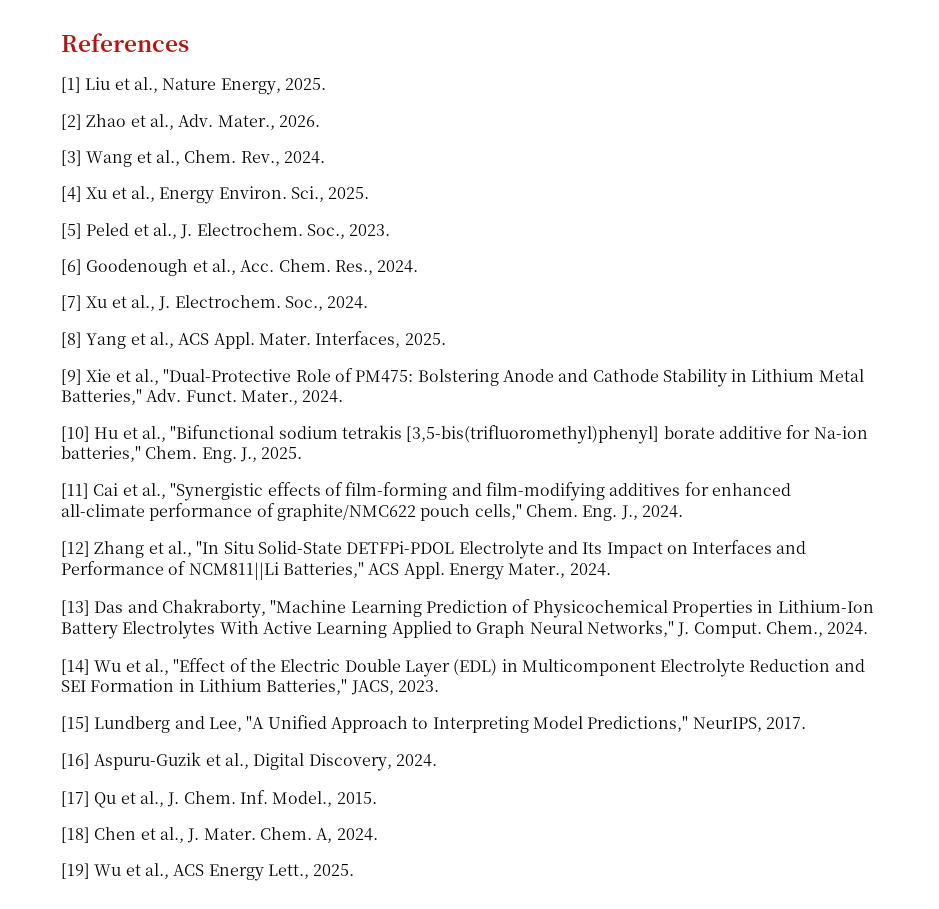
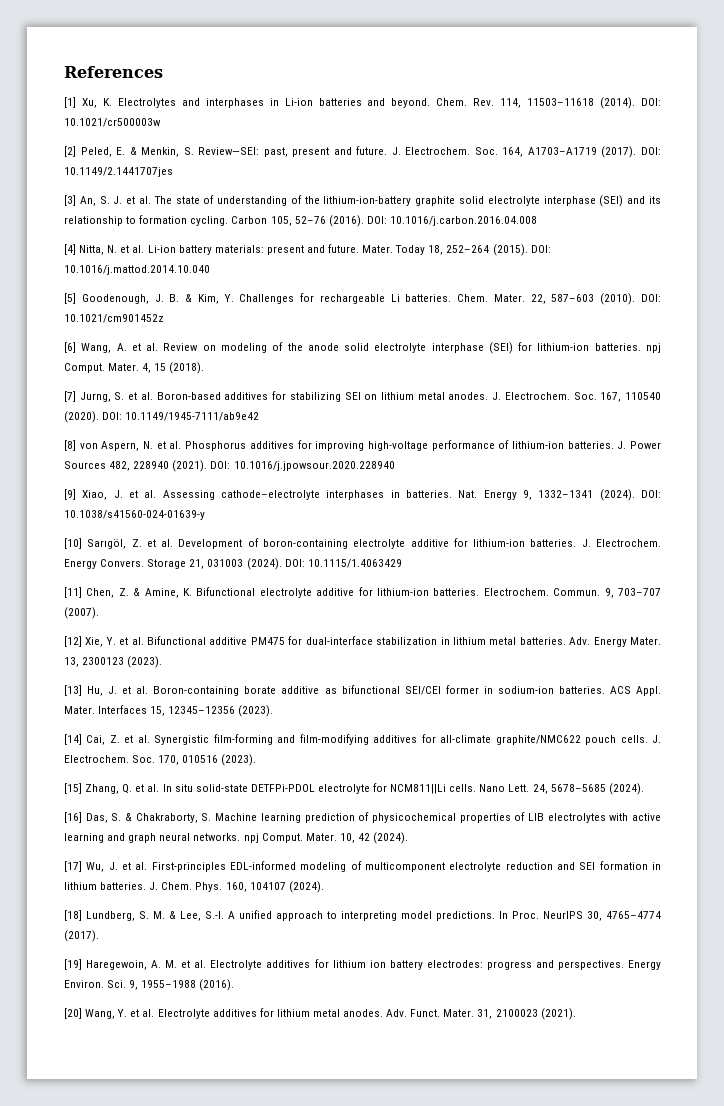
[85,77,326,95] [61,114,320,130] [61,150,325,167] [61,186,370,204] [61,223,391,239] [61,259,419,276] [61,295,369,311] [61,331,446,349] [61,368,864,387] [61,389,344,405] [61,425,868,444] [61,446,303,463] [61,482,343,501] Liu et al., Nature Energy, 2025. // [2] Zhao et al., Adv. Mater., 2026. // [3] Wang et al., Chem. Rev., 2024. // [4] Xu et al., Energy Environ. Sci., 2025. // [5] Peled et al., J. Electrochem. Soc., 2023. // [6] Goodenough et al., Acc. Chem. Res., 2024. // [7] Xu et al., J. Electrochem. Soc., 2024. // [8] Yang et al., ACS Appl. Mater. Interfaces, 2025. // [9] Xie et al., "Dual-Protective Role of PM475: Bolstering Anode and Cathode Stability in Lithium Metal Batteries," Adv. Funct. Mater., 2024. // [10] Hu et al., "Bifunctional sodium tetrakis [3,5-bis(trifluoromethyl)phenyl] borate additive for Na-ion batteries," Chem. Eng. J., 2025. // [11] Cai et al., "Synergistic effects of -> [81,97,661,109] [64,118,161,127] [64,146,661,158] [64,167,173,177] [64,195,661,207] [64,215,537,227] [64,244,551,256] [64,265,210,275] [64,293,661,305] [64,314,164,323] [64,342,661,354] [64,362,205,374] [64,391,661,402] [64,411,260,423] [64,440,661,451] [64,460,395,472] [64,489,661,501] [64,510,205,520] [64,538,661,549] [64,558,402,570] [64,587,661,598] [64,607,99,619] [64,636,661,647] [64,656,163,668] [64,685,661,696] [64,705,274,717] [64,734,210,745] Xu, K. Electrolytes and interphases in Li-ion batteries and beyond. Chem. Rev. 114, 11503–11618 (2014). DOI: 10.1021/cr500003w // [2] Peled, E. & Menkin, S. Review—SEI: past, present and future. J. Electrochem. Soc. 164, A1703–A1719 (2017). DOI: 10.1149/2.1441707jes // [3] An, S. J. et al. The state of understanding of the lithium-ion-battery graphite solid electrolyte interphase (SEI) and its relationship to formation cycling. Carbon 105, 52–76 (2016). DOI: 10.1016/j.carbon.2016.04.008 // [4] Nitta, N. et al. Li-ion battery materials: present and future. Mater. Today 18, 252–264 (2015). DOI: 10.1016/j.mattod.2014.10.040 // [5] Goodenough, J. B. & Kim, Y. Challenges for rechargeable Li batteries. Chem. Mater. 22, 587–603 (2010). DOI: 10.1021/cm901452z // [6] Wang, A. et al. Review on modeling of the anode solid electrolyte interphase (SEI) for lithium-ion batteries. npj Comput. Mater. 4, 15 (2018). // [7] Jurng, S. et al. Boron-based additives for stabilizing SEI on lithium metal anodes. J. Electrochem. Soc. 167, 110540 (2020). DOI: 10.1149/1945-7111/ab9e42 // [8] von Aspern, N. et al. Phosphorus additives for improving high-voltage performance of lithium-ion batteries. J. Power Sources 482, 228940 (2021). DOI: 10.1016/j.jpowsour.2020.228940 // [9] Xiao, J. et al. Assessing cathode–electrolyte interphases in batteries. Nat. Energy 9, 1332–1341 (2024). DOI: 10.1038/s41560-024-01639-y // [10] Sarıgöl, Z. et al. Development of boron-containing electrolyte additive for lithium-ion batteries. J. Electrochem. Energy Convers. Storage 21, 031003 (2024). DOI: 10.1115/1.4063429 // [11] Chen, Z. & Amine, K. Bifunctional electrolyte additive for lithium-ion batteries. Electrochem. Commun. 9, 703–707 (2007). // [12] Xie, Y. et al. Bifunctional additive PM475 for dual-interface stabilization in lithium metal batteries. Adv. Energy Mater. 13, 2300123 (2023). // [13] Hu, J. et al. Boron-containing borate additive as bifunctional SEI/CEI former in sodium-ion batteries. ACS Appl. Mater. Interfaces 15, 12345–12356 (2023). // [14] Cai, Z. et al. Synergistic
[711,483,791,496] [61,503,683,521] [61,540,807,559] [61,561,611,580] [61,599,874,618] [61,620,869,639] [61,658,865,677] [61,679,439,695] [61,715,806,733] [61,752,437,771] [61,790,377,808] [61,827,378,843] [61,863,355,881] enhanced all-climate performance of graphite/NMC622 pouch cells," Chem. Eng. J., 2024. // [12] Zhang et al., "In Situ Solid-State DETFPi-PDOL Electrolyte and Its Impact on Interfaces and Performance of NCM811||Li Batteries," ACS Appl. Energy Mater., 2024. // [13] Das and Chakraborty, "Machine Learning Prediction of Physicochemical Properties in Lithium-Ion Battery Electrolytes With Active Learning Applied to Graph Neural Networks," J. Comput. Chem., 2024. // [14] Wu et al., "Effect of the Electric Double Layer (EDL) in Multicomponent Electrolyte Reduction and SEI Formation in Lithium Batteries," JACS, 2023. // [15] Lundberg and Lee, "A Unified Approach to Interpreting Model Predictions," NeurIPS, 2017. // [16] Aspuru-Guzik et al., Digital Discovery, 2024. // [17] Qu et al., J. Chem. Inf. Model., 2015. // [18] Chen et al., J. Mater. Chem. A, 2024. // [19] Wu et al., ACS Energy Lett., 2025. -> [440,735,661,745] [64,754,257,766] [64,783,644,795] [64,812,661,823] [64,832,409,844] [64,861,661,872] [64,881,324,893] [64,910,661,921] [64,930,99,942] [64,959,661,970] [64,979,235,991] [64,1008,576,1020] all-climate graphite/NMC622 pouch cells. J. Electrochem. Soc. 170, 010516 (2023). // [15] Zhang, Q. et al. In situ solid-state DETFPi-PDOL electrolyte for NCM811||Li cells. Nano Lett. 24, 5678–5685 (2024). // [16] Das, S. & Chakraborty, S. Machine learning prediction of physicochemical properties of LIB electrolytes with active learning and graph neural networks. npj Comput. Mater. 10, 42 (2024). // [17] Wu, J. et al. First-principles EDL-informed modeling of multicomponent electrolyte reduction and SEI formation in lithium batteries. J. Chem. Phys. 160, 104107 (2024). // [18] Lundberg, S. M. & Lee, S.-I. A unified approach to interpreting model predictions. In Proc. NeurIPS 30, 4765–4774 (2017). // [19] Haregewoin, A. M. et al. Electrolyte additives for lithium ion battery electrodes: progress and perspectives. Energy Environ. Sci. 9, 1955–1988 (2016). // [20] Wang, Y. et al. Electrolyte additives for lithium metal anodes. Adv. Funct. Mater. 31, 2100023 (2021).

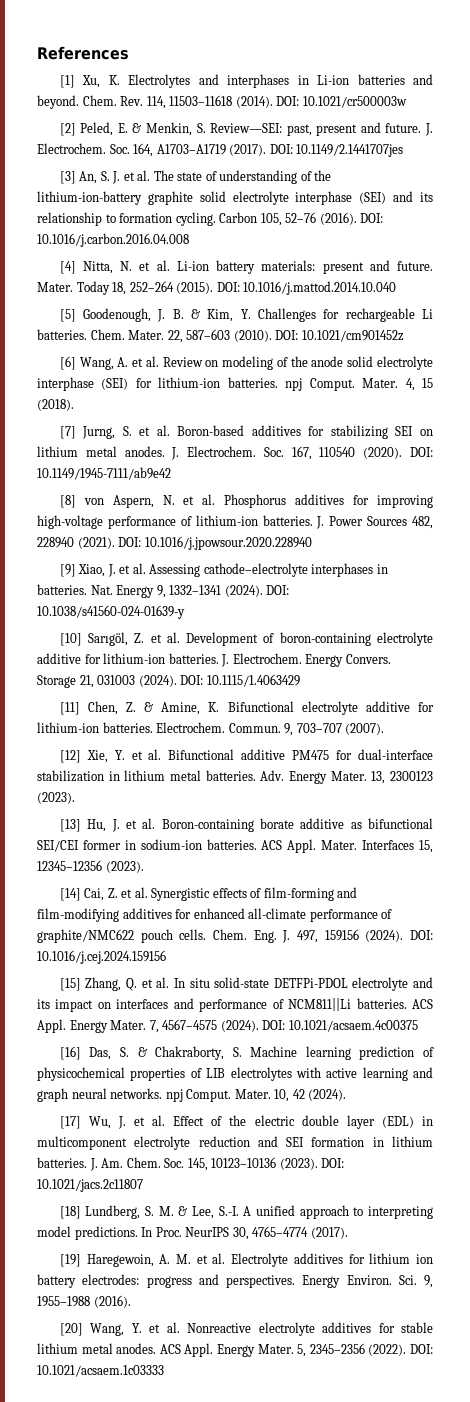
(210, 740) none -> [212,888,262,898] effects of
[440,735,661,745] [64,754,257,766] all-climate graphite/NMC622 pouch cells. J. Electrochem. Soc. 170, 010516 (2023). -> [193,908,393,922] [37,929,434,943] [37,950,166,964] enhanced all-climate performance of graphite/NMC622 pouch cells. Chem. Eng. J. 497, 159156 (2024). DOI: 10.1016/j.cej.2024.159156
[373,783,644,795] for NCM811||Li cells. Nano Lett. 24, 5678–5685 (2024). -> [413,977,433,988] [37,998,433,1012] [37,1019,418,1033] and its impact on interfaces and performance of NCM811||Li batteries. ACS Appl. Energy Mater. 7, 4567–4575 (2024). DOI: 10.1021/acsaem.4c00375
[151,861,362,872] First-principles EDL-informed modeling of -> [173,1115,433,1129] Effect of the electric double layer (EDL) in
[161,881,324,893] Chem. Phys. 160, 104107 (2024). -> [101,1157,345,1171] [37,1179,143,1192] Am. Chem. Soc. 145, 10123–10136 (2023). DOI: 10.1021/jacs.2c11807
[157,1008,576,1020] Electrolyte additives for lithium metal anodes. Adv. Funct. Mater. 31, 2100023 (2021). -> [187,1322,434,1336] [37,1343,434,1357] [37,1365,164,1377] Nonreactive electrolyte additives for stable lithium metal anodes. ACS Appl. Energy Mater. 5, 2345–2356 (2022). DOI: 10.1021/acsaem.1c03333

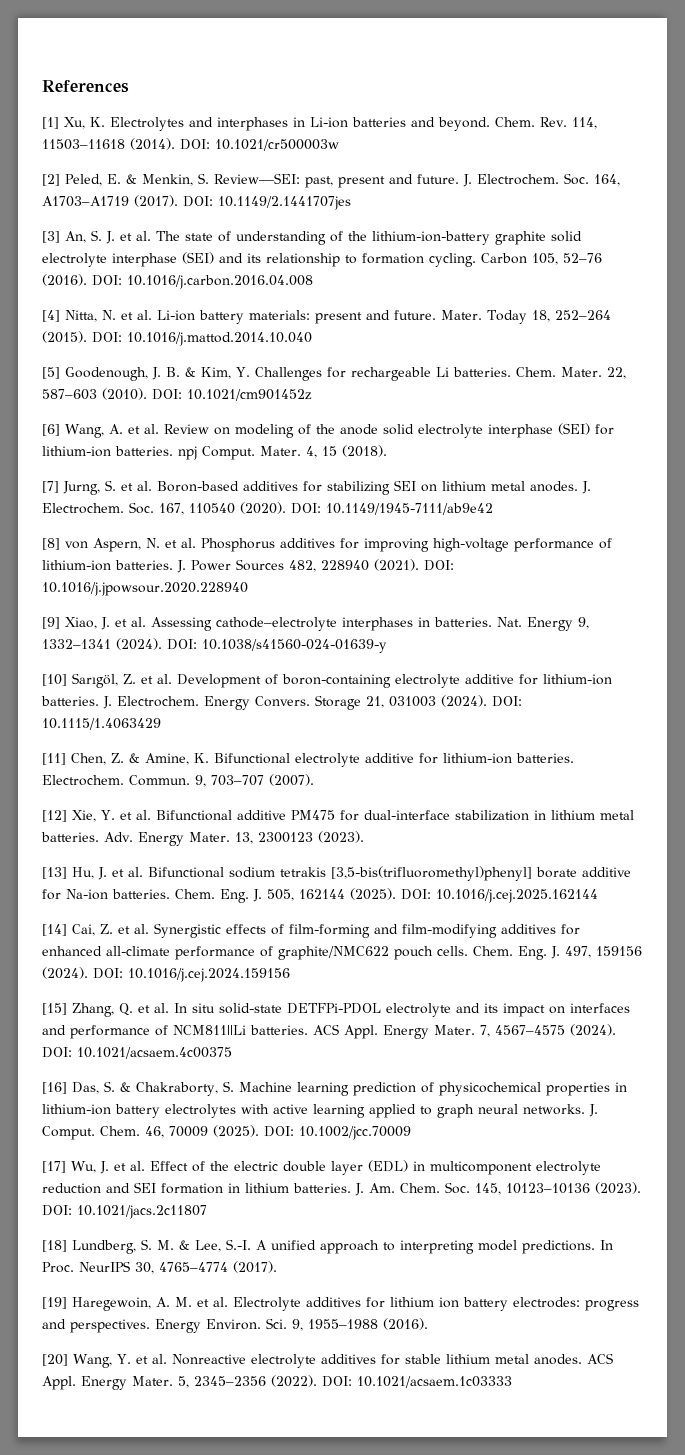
[161,818,433,832] [37,839,434,853] [37,860,144,873] Boron-containing borate additive as bifunctional SEI/CEI former in sodium-ion batteries. ACS Appl. Mater. Interfaces 15, 12345–12356 (2023). -> [148,866,631,881] [42,888,598,903] Bifunctional sodium tetrakis [3,5-bis(trifluoromethyl)phenyl] borate additive for Na-ion batteries. Chem. Eng. J. 505, 162144 (2025). DOI: 10.1016/j.cej.2025.162144
[190,1068,226,1078] of LIB -> [614,1082,627,1092] [42,1104,160,1118] in lithium-ion battery
[413,1067,433,1078] and -> [369,1104,432,1118] applied to
[165,1089,347,1102] npj Comput. Mater. 10, 42 (2024). -> [589,1104,598,1117] [42,1125,411,1140] J. Comput. Chem. 46, 70009 (2025). DOI: 10.1002/jcc.70009

